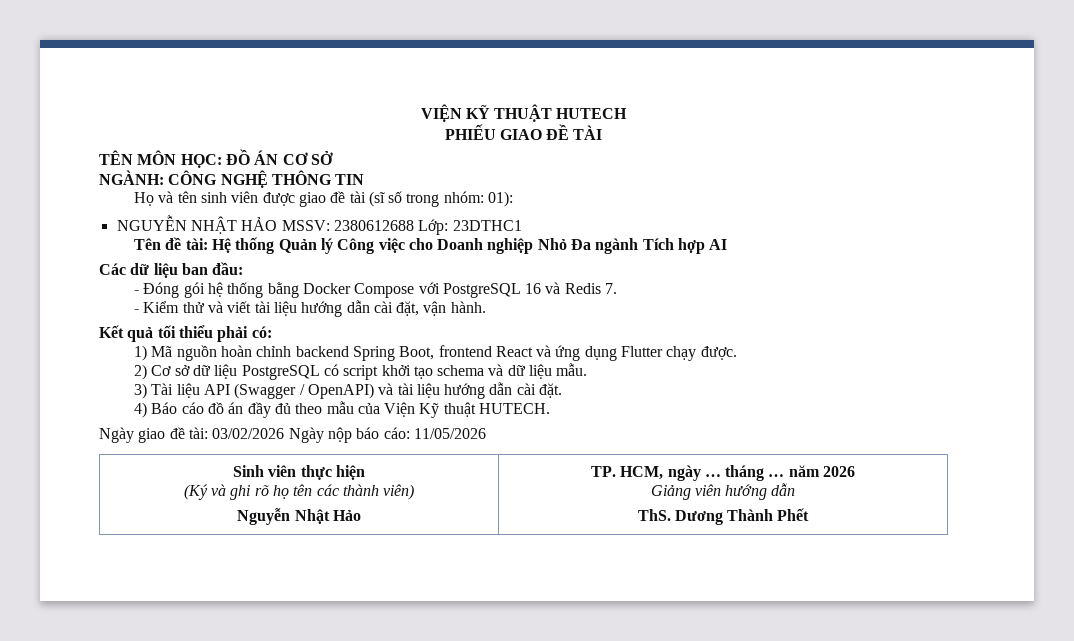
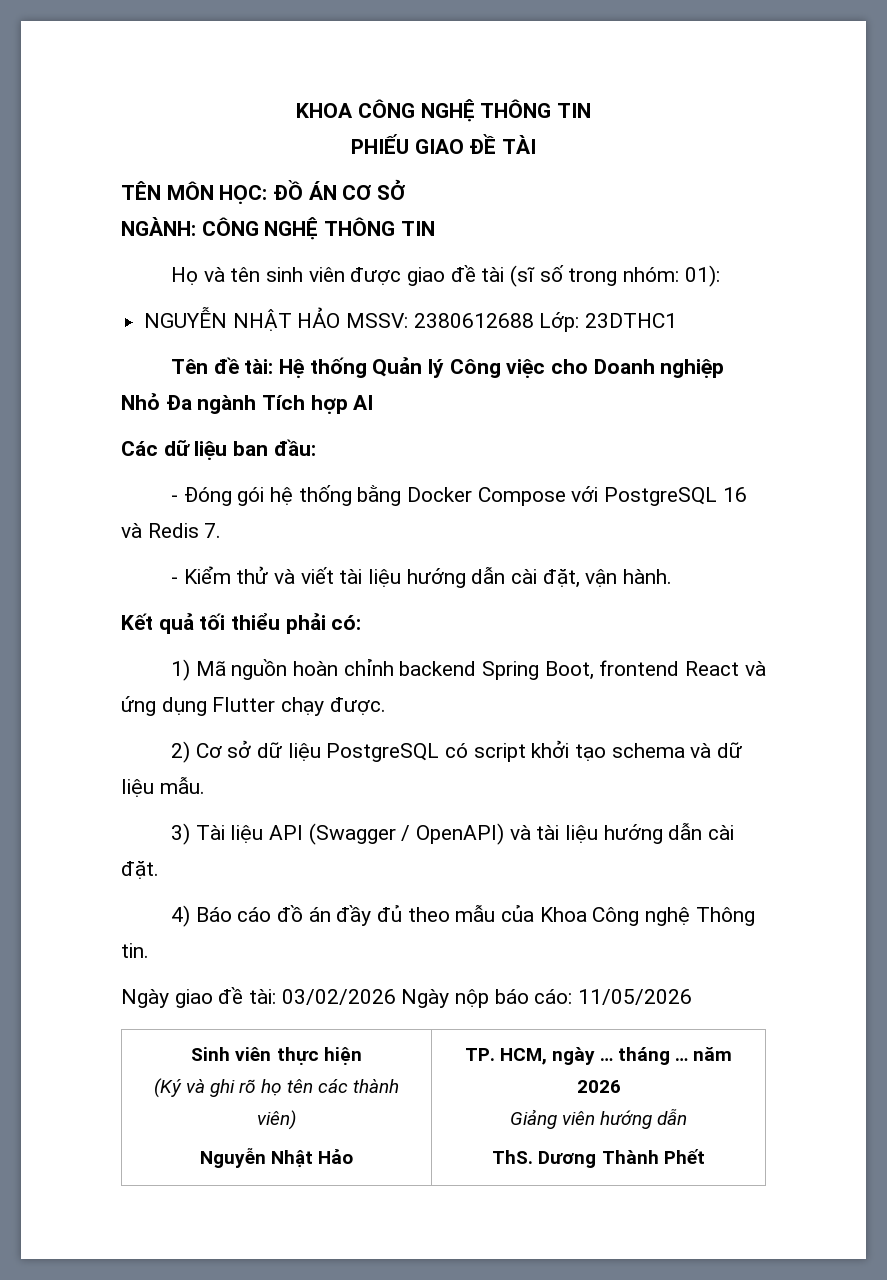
[420,104,628,122] VIỆN KỸ THUẬT HUTECH -> [296,99,591,122] KHOA CÔNG NGHỆ THÔNG TIN
[384,402,551,418] Viện Kỹ thuật HUTECH. -> [539,907,755,926] [121,943,149,958] Khoa Công nghệ Thông tin.

